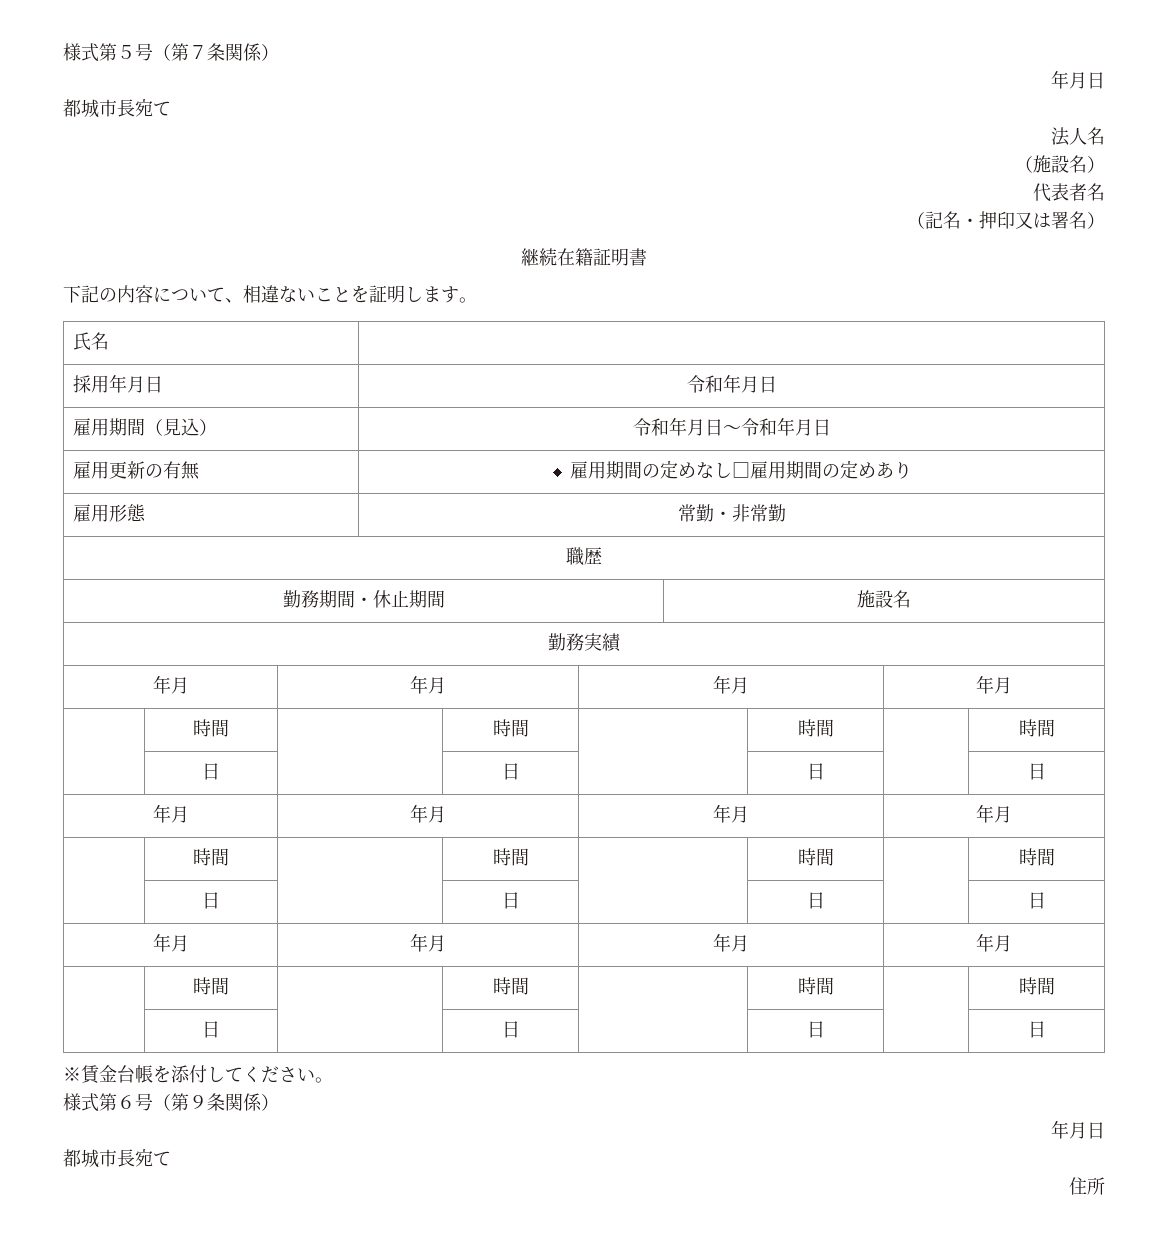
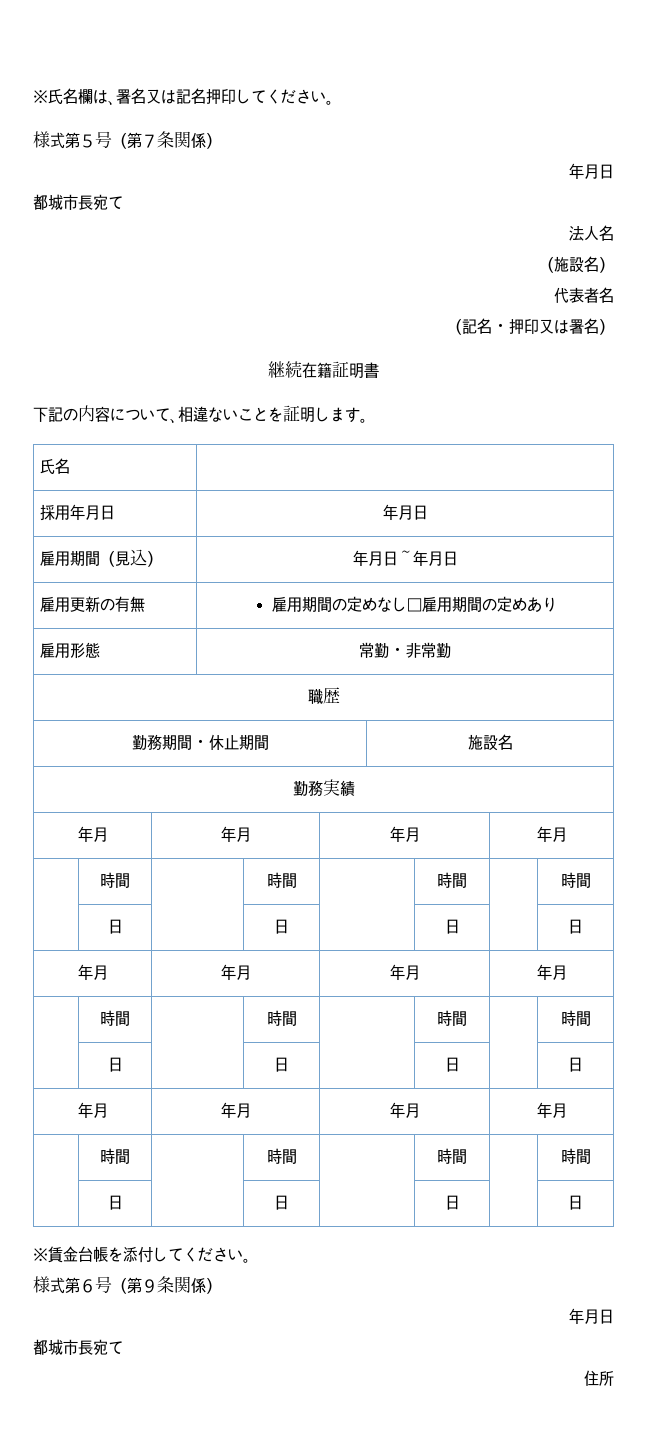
(63, 52) none -> [33,88,334,106] ※氏名欄は、署名又は記名押印してください。 //
[686,375,723,393] 令和 -> (116, 512) none
[632,418,669,436] 令和 -> (163, 558) none
[740,418,777,436] 令和 -> (413, 557) none

